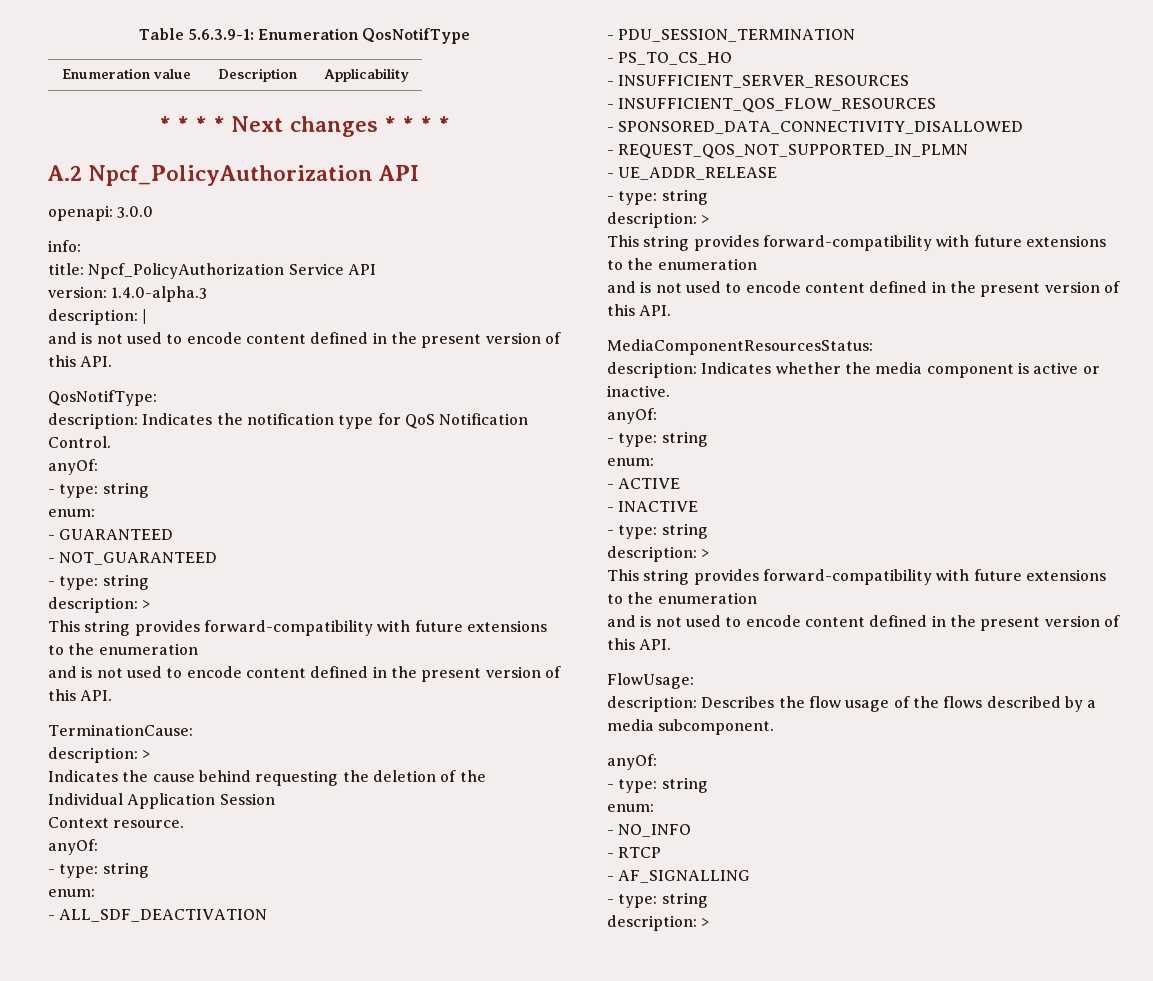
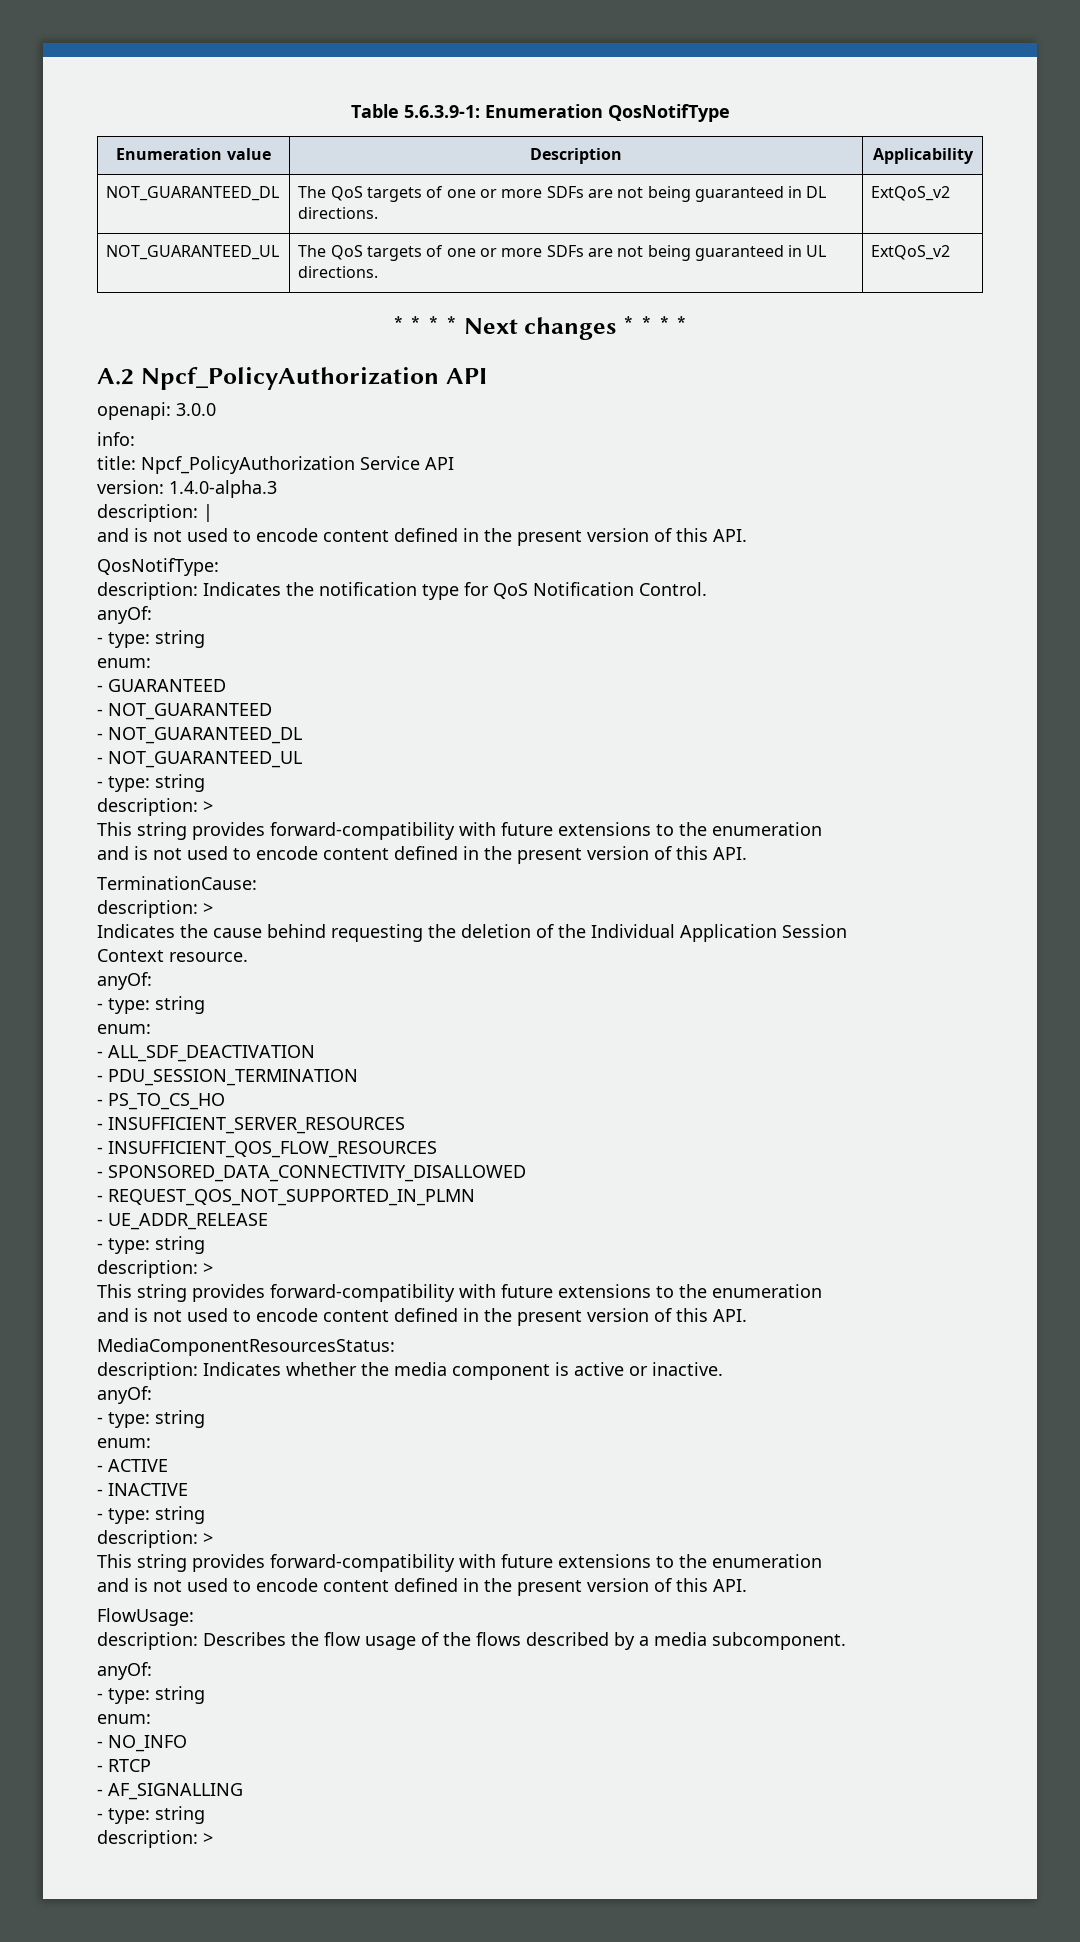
(409, 75) none -> [106,186,280,201] [298,186,827,202] [298,207,379,219] [871,186,951,201] [106,245,280,260] [298,245,827,261] [298,266,379,278] [871,245,951,260] // NOT_GUARANTEED_DL | The QoS targets of one or more SDFs are not being guaranteed in DL directions. | ExtQoS_v2 // NOT_GUARANTEED_UL | The QoS targets of one or more SDFs are not being guaranteed in UL directions. | ExtQoS_v2
(218, 558) none -> [97,727,302,744] [97,751,302,768] // - NOT_GUARANTEED_DL // - NOT_GUARANTEED_UL

